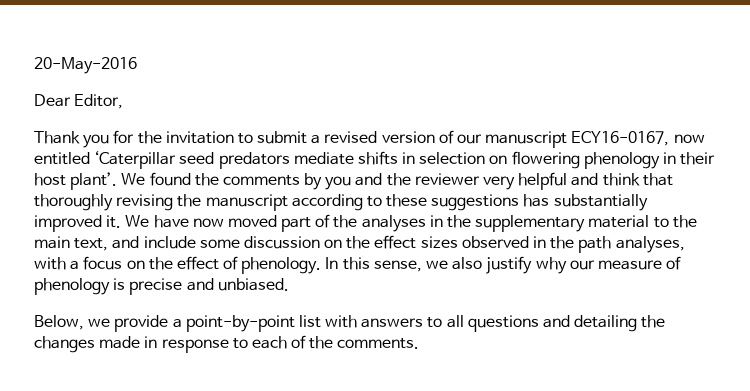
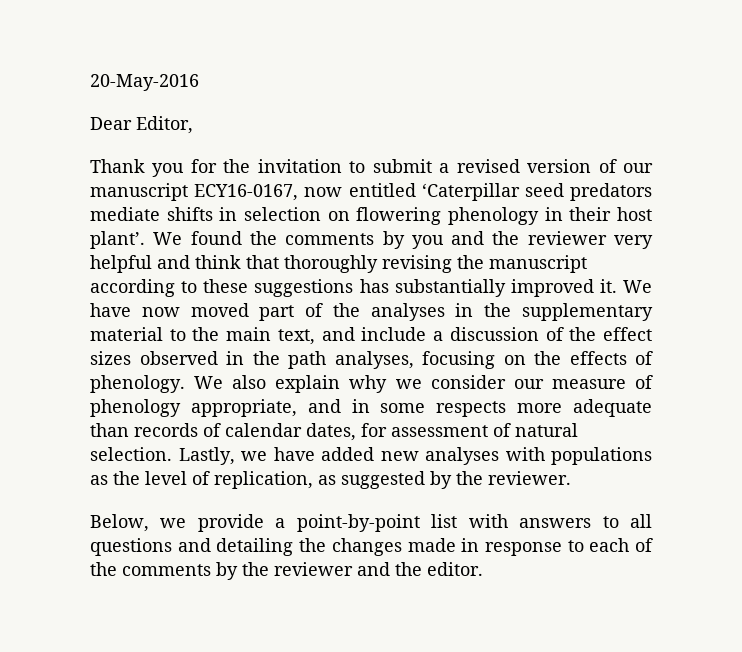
[199,236,343,249] some discussion on -> [433,327,564,341] a discussion of
[34,256,219,270] with a focus on the effect -> [422,351,627,369] focusing on the effects
[325,256,682,274] [34,278,289,295] In this sense, we also justify why our measure of phenology is precise and unbiased. -> [194,375,653,393] [90,399,652,417] [90,423,578,441] [90,447,652,465] [90,471,571,489] We also explain why we consider our measure of phenology appropriate, and in some respects more adequate than records of calendar dates, for assessment of natural selection. Lastly, we have added new analyses with populations as the level of replication, as suggested by the reviewer.
[337,338,420,349] comments. -> [122,562,483,580] comments by the reviewer and the editor.

